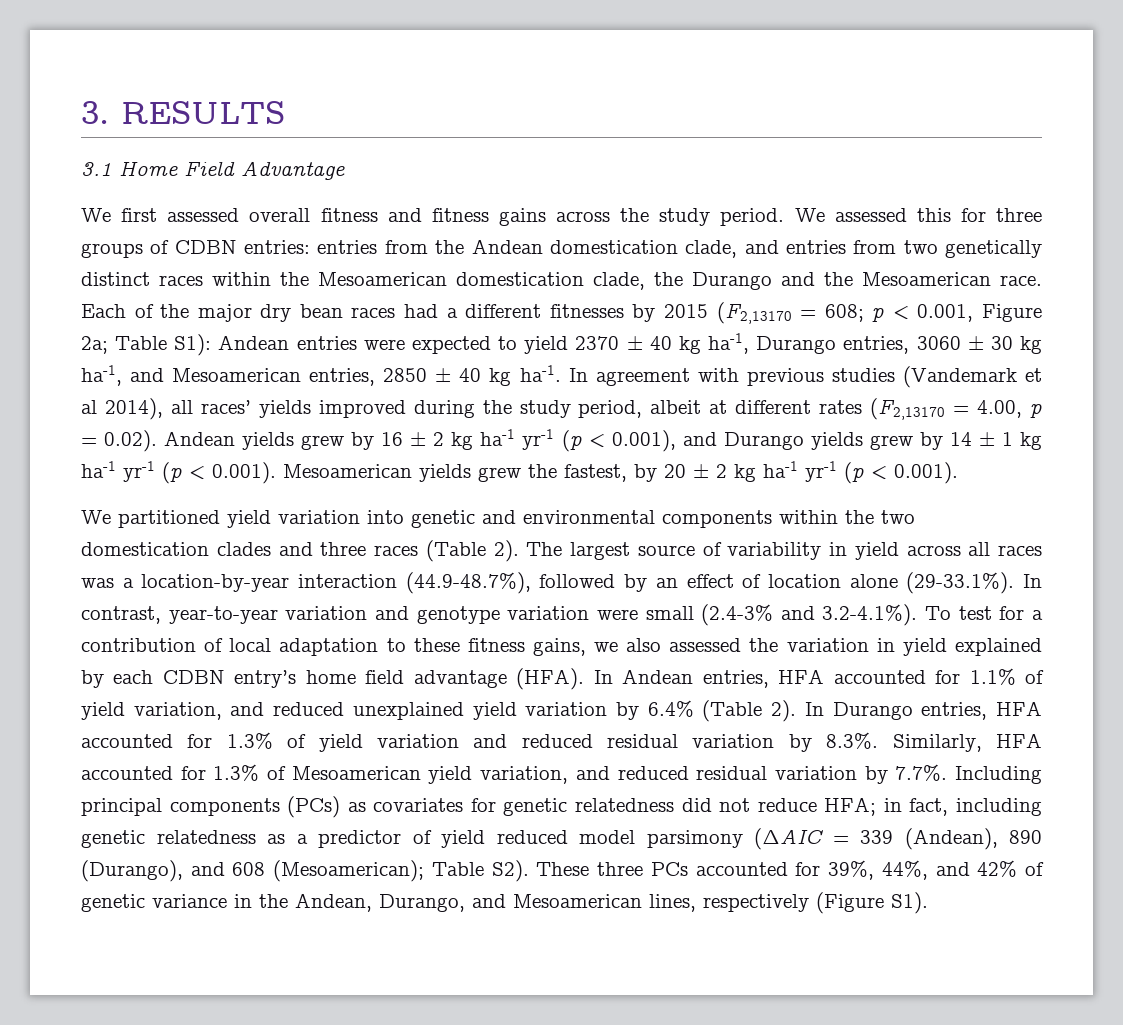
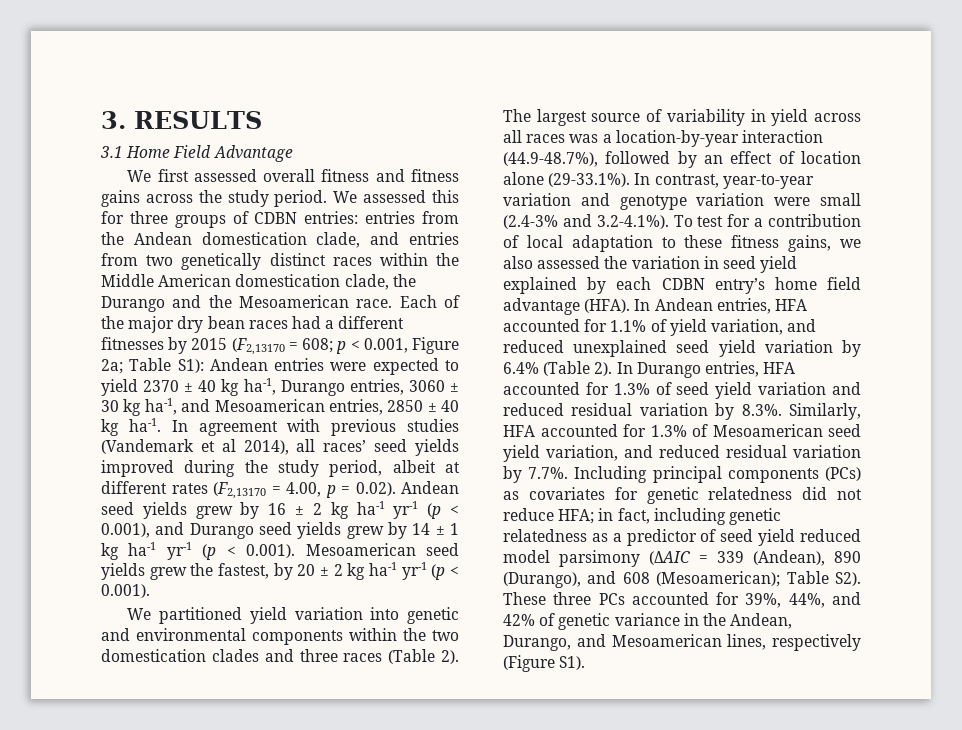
[318,272,447,286] Mesoamerican -> [101,274,232,287] Middle American
(251, 407) none -> [374,439,408,452] seed
(236, 438) none -> [101,502,134,515] seed
(804, 441) none -> [259,522,292,535] seed
(412, 471) none -> [426,543,459,556] seed
(895, 645) none -> [722,256,756,269] seed
(464, 711) none -> [676,340,710,353] seed
(307, 741) none -> [676,382,710,395] seed
(421, 773) none -> [828,424,861,437] seed
(432, 837) none -> [720,529,754,542] seed

